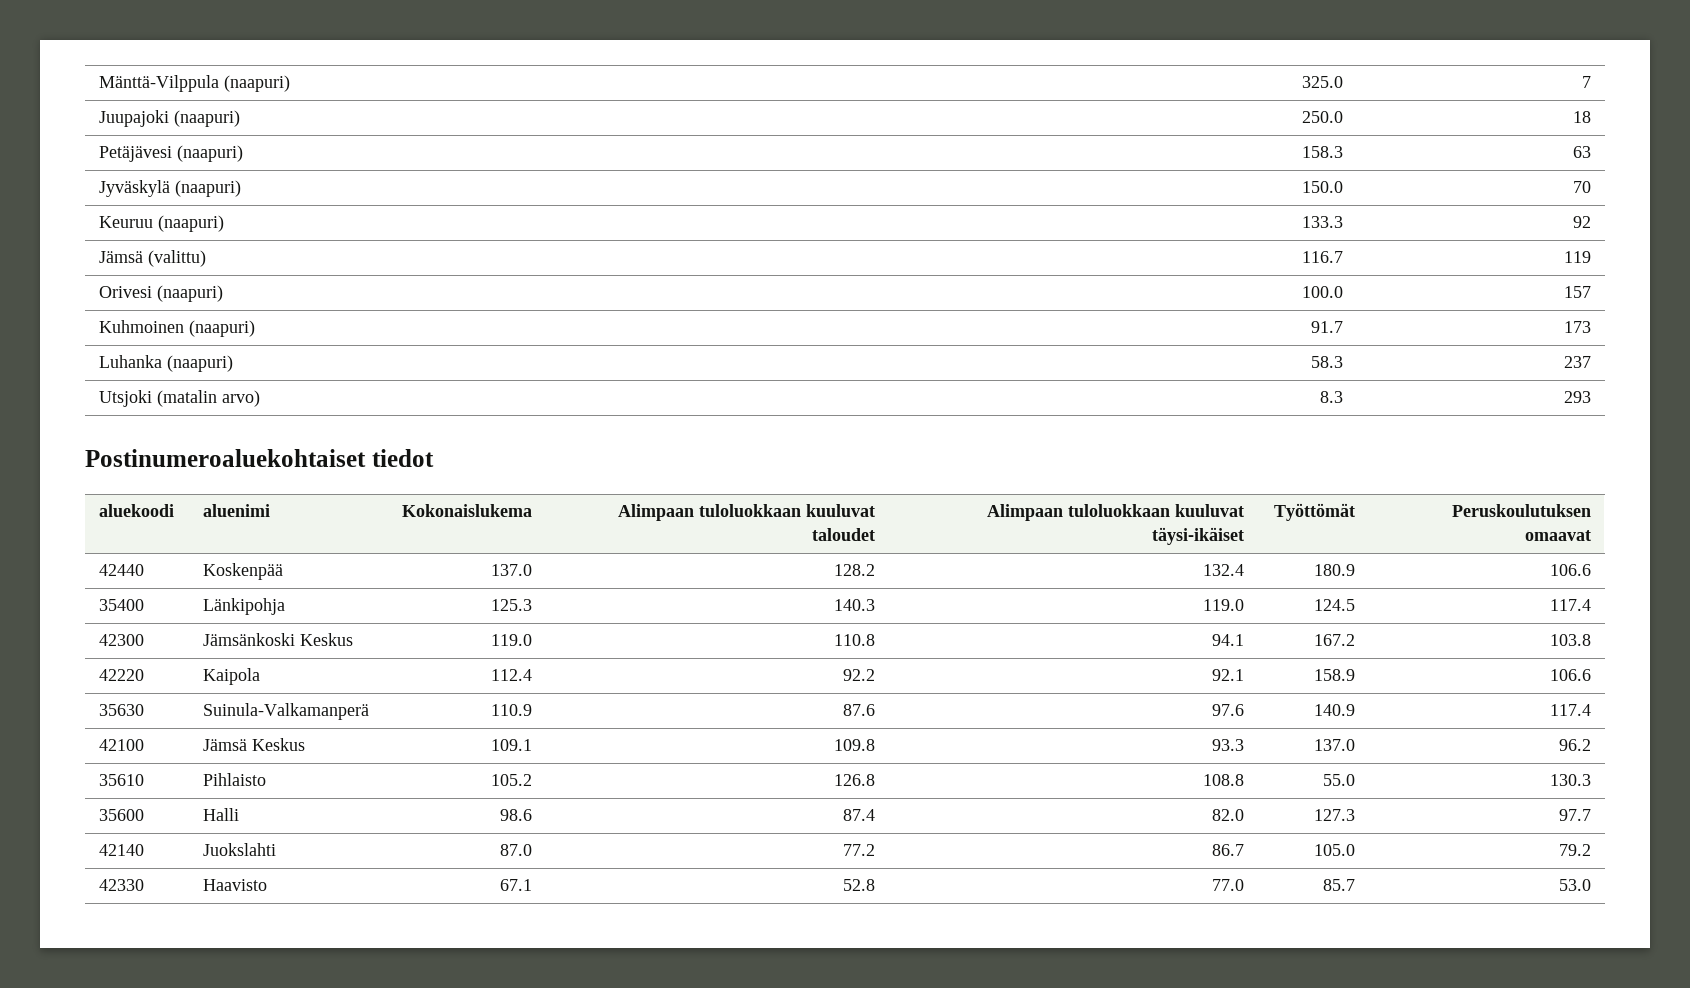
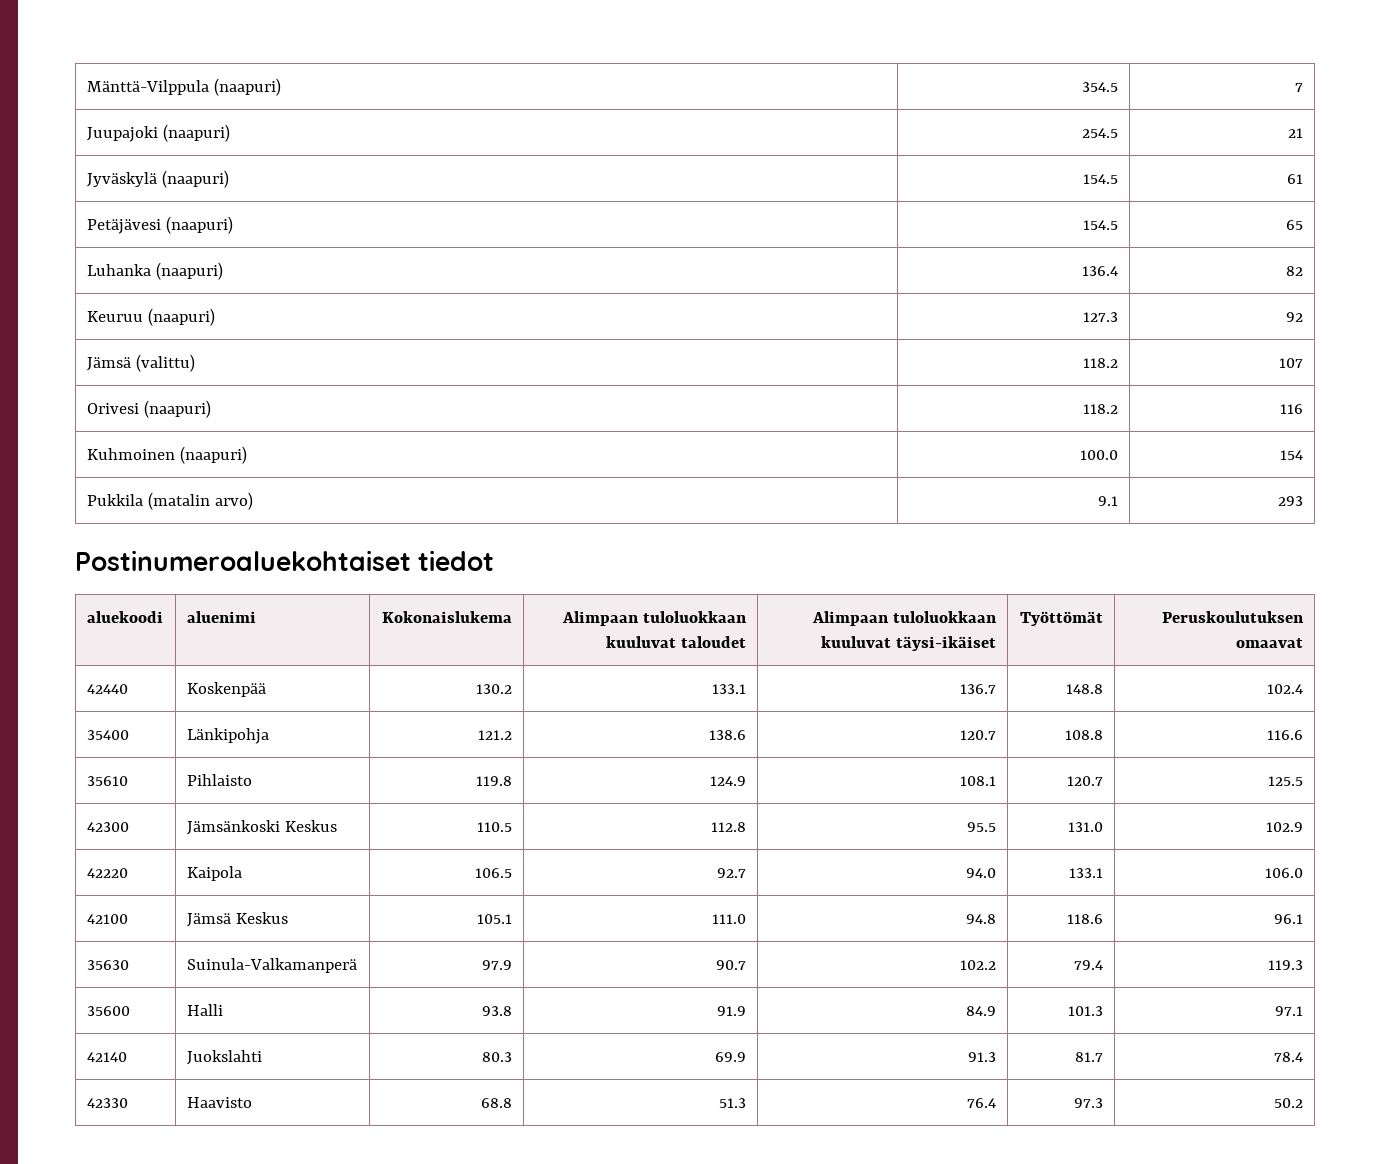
[1301,76,1343,88] 325.0 -> [1082,82,1119,92] 354.5
[1301,111,1343,123] [1572,111,1591,123] 250.0 | 18 -> [1082,128,1119,138] [1288,128,1304,138] [86,170,229,188] [1083,174,1119,184] [1287,174,1304,184] 254.5 | 21 // Jyväskylä (naapuri) | 154.5 | 61
[1301,146,1343,158] [1572,146,1591,158] [99,180,242,197] [1301,181,1343,193] [1572,181,1591,193] 158.3 | 63 // Jyväskylä (naapuri) | 150.0 | 70 -> [1083,220,1119,230] [1286,220,1304,230] [86,262,223,280] [1082,266,1119,276] [1286,266,1304,276] 154.5 | 65 // Luhanka (naapuri) | 136.4 | 82
[1301,216,1343,228] 133.3 -> [1083,312,1119,322] 127.3
[1301,251,1343,263] [1563,251,1591,263] 116.7 | 119 -> [1083,358,1119,368] [1279,358,1304,368] 118.2 | 107
[1301,286,1343,298] [1563,286,1591,298] 100.0 | 157 -> [1083,404,1119,414] [1280,404,1304,414] 118.2 | 116
[1310,321,1343,333] [1563,321,1591,333] [99,355,234,372] [1310,356,1343,368] [1563,356,1591,368] [99,390,153,407] 91.7 | 173 // Luhanka (naapuri) | 58.3 | 237 // Utsjoki -> [1080,450,1119,460] [1280,450,1304,460] [86,494,143,506] 100.0 | 154 // Pukkila
[1319,391,1343,403] 8.3 -> [1098,496,1119,506] 9.1
[490,564,532,576] [833,564,875,576] [1202,564,1244,576] [1313,564,1355,576] [1549,564,1591,576] [99,599,145,611] [203,598,286,615] [490,599,532,611] [833,599,875,611] [1202,599,1244,611] [1313,599,1355,611] [1549,599,1591,611] [99,634,145,646] [203,633,354,646] [490,634,532,646] [833,634,875,646] [1211,634,1244,646] [1313,634,1355,646] [1549,634,1591,646] [99,669,145,681] [203,668,261,685] [490,669,532,681] [842,669,875,681] [1211,669,1244,681] [1313,669,1355,681] [1549,669,1591,681] [99,704,145,716] [203,703,370,720] [490,704,532,716] [842,704,875,716] [1211,704,1244,716] [1313,704,1355,716] [1549,704,1591,716] [99,739,145,751] [203,738,306,751] [490,739,532,751] [833,739,875,751] [1211,739,1244,751] [1313,739,1355,751] [1558,739,1591,751] [99,774,145,786] [203,773,267,786] [490,774,532,786] [833,774,875,786] [1202,774,1244,786] [1322,774,1355,786] [1549,774,1591,786] [99,809,145,821] [203,808,240,821] [499,809,532,821] [842,809,875,821] [1211,809,1244,821] [1313,809,1355,821] [1558,809,1591,821] [99,844,145,856] [203,843,277,856] [499,844,532,856] [842,844,875,856] [1211,844,1244,856] [1313,844,1355,856] [1558,844,1591,856] [99,879,145,891] [203,879,268,891] [499,879,532,891] [842,879,875,891] [1211,879,1244,891] [1322,879,1355,891] [1558,879,1591,891] 137.0 | 128.2 | 132.4 | 180.9 | 106.6 // 35400 | Länkipohja | 125.3 | 140.3 | 119.0 | 124.5 | 117.4 // 42300 | Jämsänkoski Keskus | 119.0 | 110.8 | 94.1 | 167.2 | 103.8 // 42220 | Kaipola | 112.4 | 92.2 | 92.1 | 158.9 | 106.6 // 35630 | Suinula-Valkamanperä | 110.9 | 87.6 | 97.6 | 140.9 | 117.4 // 42100 | Jämsä Keskus | 109.1 | 109.8 | 93.3 | 137.0 | 96.2 // 35610 | Pihlaisto | 105.2 | 126.8 | 108.8 | 55.0 | 130.3 // 35600 | Halli | 98.6 | 87.4 | 82.0 | 127.3 | 97.7 // 42140 | Juokslahti | 87.0 | 77.2 | 86.7 | 105.0 | 79.2 // 42330 | Haavisto | 67.1 | 52.8 | 77.0 | 85.7 | 53.0 -> [476,684,513,694] [712,684,747,694] [960,684,997,694] [1066,684,1104,694] [1267,684,1304,694] [86,730,129,740] [186,728,269,744] [478,730,513,740] [709,730,747,740] [960,730,997,740] [1065,730,1104,740] [1267,730,1304,740] [86,776,128,786] [186,774,252,786] [476,776,513,786] [710,776,747,786] [960,776,997,786] [1067,776,1104,786] [1268,776,1304,786] [86,822,129,832] [186,820,337,835] [477,822,513,832] [711,822,747,832] [967,822,997,832] [1068,822,1104,832] [1266,822,1304,832] [86,868,128,878] [186,866,242,881] [475,868,513,878] [717,868,747,878] [966,868,997,878] [1069,868,1104,878] [1265,868,1304,878] [86,914,128,924] [186,912,288,927] [477,914,513,924] [712,914,747,924] [966,914,997,924] [1067,914,1104,924] [1274,914,1304,924] [86,960,129,970] [186,958,357,973] [482,960,513,970] [716,960,747,970] [960,960,997,970] [1074,960,1104,970] [1268,960,1304,970] [86,1006,130,1016] [186,1004,223,1016] [482,1006,513,1016] [717,1006,747,1016] [966,1006,997,1016] [1068,1006,1104,1016] [1275,1006,1304,1016] [86,1052,127,1062] [186,1050,262,1065] [482,1052,513,1062] [715,1052,747,1062] [968,1052,997,1062] [1075,1052,1104,1062] [1274,1052,1304,1062] [86,1098,128,1108] [186,1097,252,1108] [481,1098,513,1108] [719,1098,747,1108] [967,1098,997,1108] [1074,1098,1104,1108] [1274,1098,1304,1108] 130.2 | 133.1 | 136.7 | 148.8 | 102.4 // 35400 | Länkipohja | 121.2 | 138.6 | 120.7 | 108.8 | 116.6 // 35610 | Pihlaisto | 119.8 | 124.9 | 108.1 | 120.7 | 125.5 // 42300 | Jämsänkoski Keskus | 110.5 | 112.8 | 95.5 | 131.0 | 102.9 // 42220 | Kaipola | 106.5 | 92.7 | 94.0 | 133.1 | 106.0 // 42100 | Jämsä Keskus | 105.1 | 111.0 | 94.8 | 118.6 | 96.1 // 35630 | Suinula-Valkamanperä | 97.9 | 90.7 | 102.2 | 79.4 | 119.3 // 35600 | Halli | 93.8 | 91.9 | 84.9 | 101.3 | 97.1 // 42140 | Juokslahti | 80.3 | 69.9 | 91.3 | 81.7 | 78.4 // 42330 | Haavisto | 68.8 | 51.3 | 76.4 | 97.3 | 50.2

